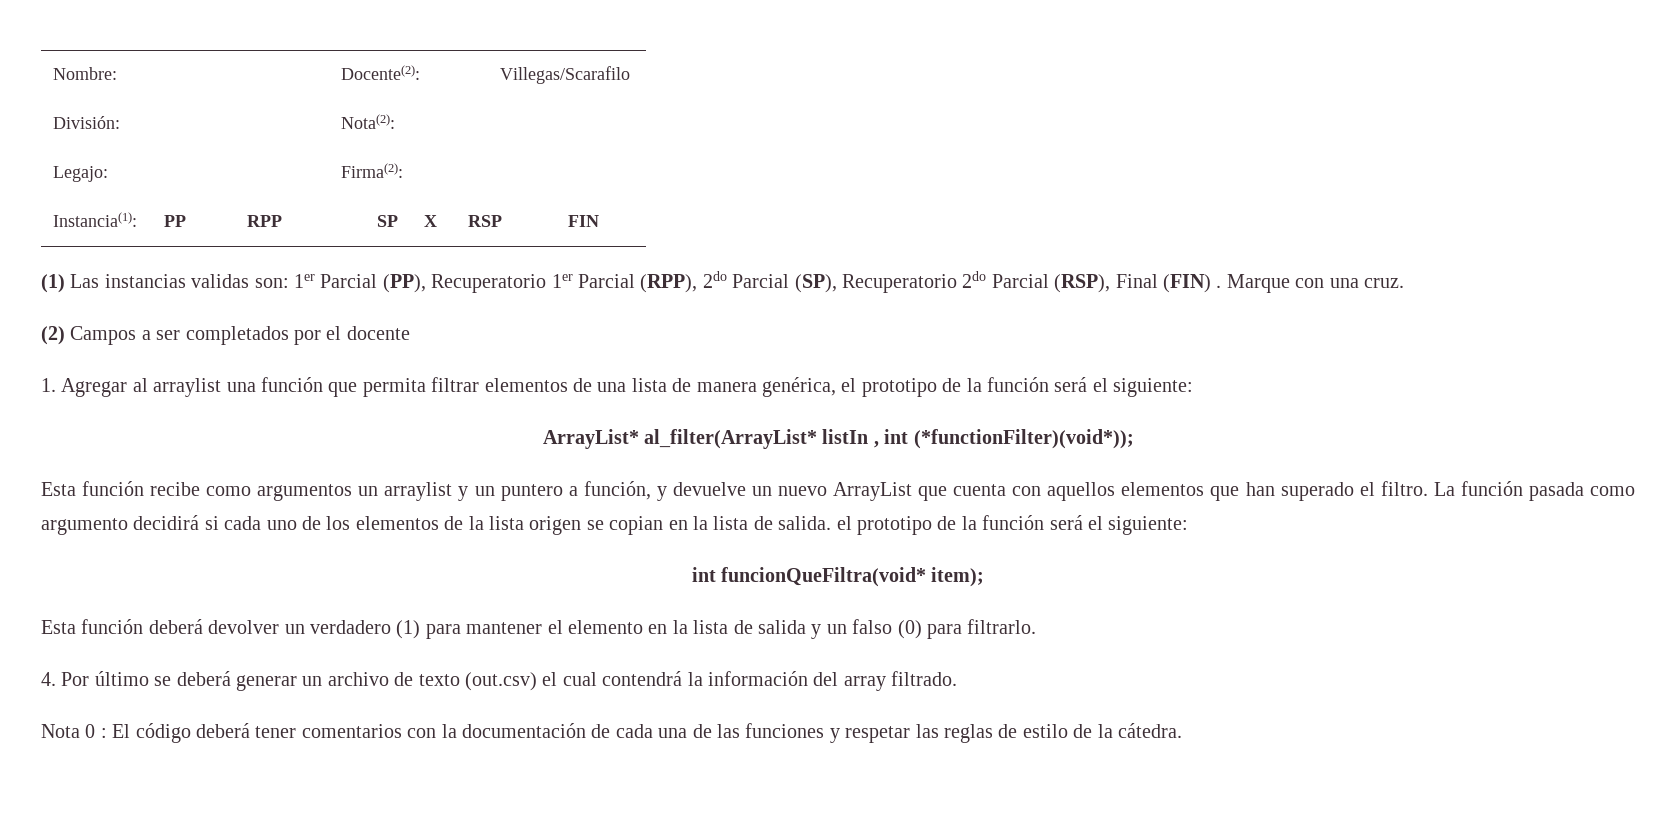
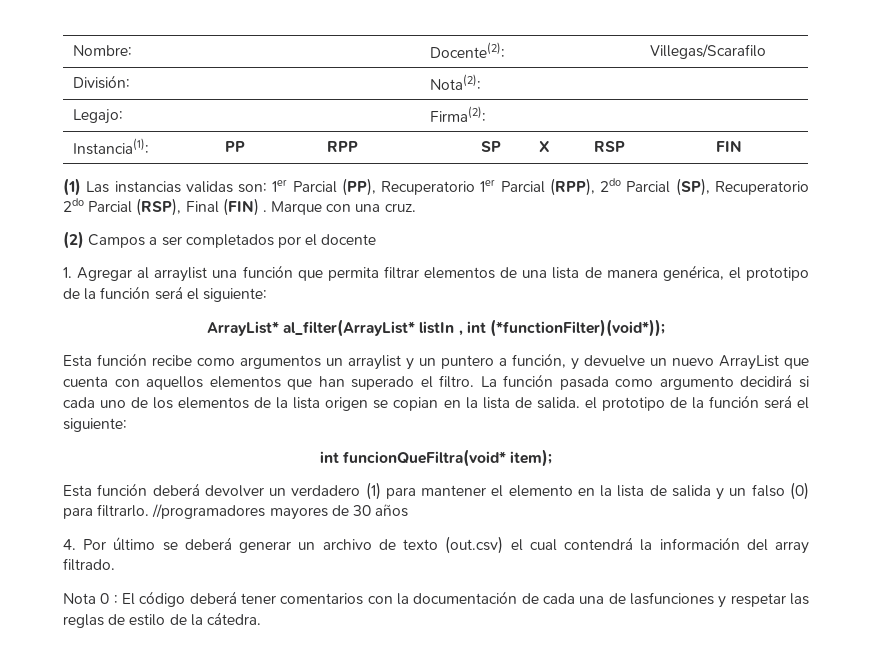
(1037, 626) none -> [152,504,409,520] //programadores mayores de 30 años
[716,723,825,738] las funciones -> [630,592,714,605] lasfunciones

